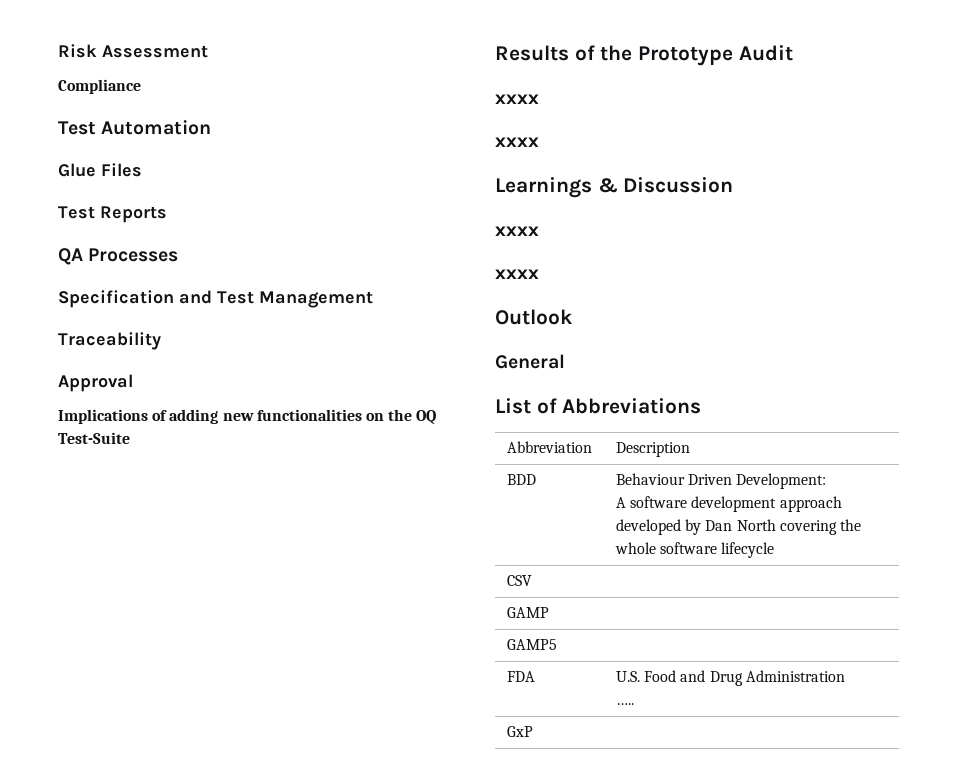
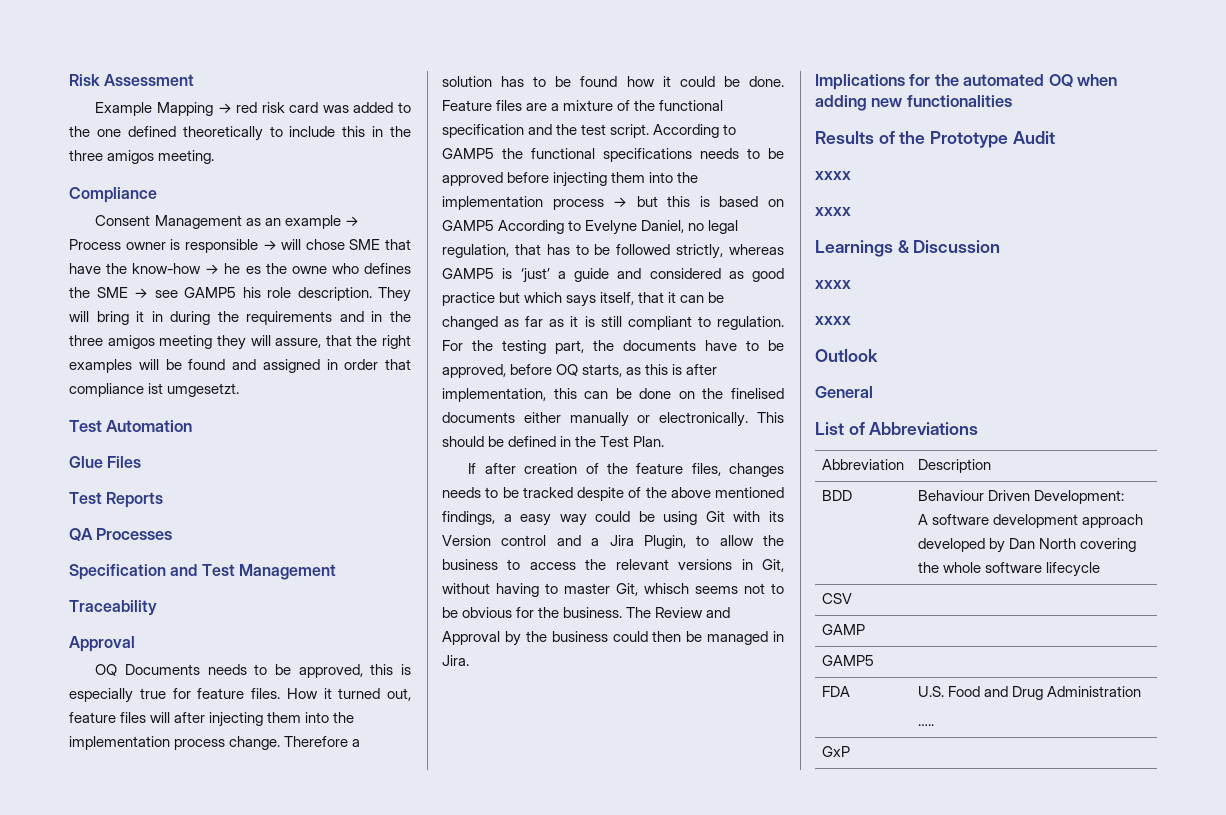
[58,79,141,94] Compliance -> [95,102,412,116] [69,126,411,141] [69,150,215,164] [69,187,157,203] [95,215,359,229] [69,239,411,253] [69,263,411,274] [69,287,411,302] [69,311,411,325] [69,335,411,350] [69,359,411,373] [69,383,240,397] Example Mapping → red risk card was added to the one defined theoretically to include this in the three amigos meeting. // Compliance // Consent Management as an example → Process owner is responsible → will chose SME that have the know-how → he es the owne who defines the SME → see GAMP5 his role description. They will bring it in during the requirements and in the three amigos meeting they will assure, that the right examples will be found and assigned in order that compliance ist umgesetzt.
[58,409,168,424] Implications of -> [95,664,411,678] [69,688,411,703] [69,712,355,727] [69,736,361,750] [442,76,784,87] [442,100,724,111] [442,124,737,138] [442,148,784,162] [442,172,699,187] [442,196,784,210] [442,220,739,235] [442,244,784,259] [442,268,784,283] [442,292,725,307] [442,316,784,330] [442,340,784,354] [442,364,718,378] [442,388,784,402] [442,412,784,427] [442,436,665,447] [468,463,784,477] [442,487,784,501] [442,511,784,526] [442,535,784,549] [442,559,784,572] [442,583,784,597] [442,607,731,618] [442,631,784,646] [442,655,469,666] [815,74,1118,90] OQ Documents needs to be approved, this is especially true for feature files. How it turned out, feature files will after injecting them into the implementation process change. Therefore a solution has to be found how it could be done. Feature files are a mixture of the functional specification and the test script. According to GAMP5 the functional specifications needs to be approved before injecting them into the implementation process → but this is based on GAMP5 According to Evelyne Daniel, no legal regulation, that has to be followed strictly, whereas GAMP5 is ‘just’ a guide and considered as good practice but which says itself, that it can be changed as far as it is still compliant to regulation. For the testing part, the documents have to be approved, before OQ starts, as this is after implementation, this can be done on the finelised documents either manually or electronically. This should be defined in the Test Plan. // If after creation of the feature files, changes needs to be tracked despite of the above mentioned findings, a easy way could be using Git with its Version control and a Jira Plugin, to allow the business to access the relevant versions in Git, without having to master Git, whisch seems not to be obvious for the business. The Review and Approval by the business could then be managed in Jira. // Implications for the automated OQ when
[365,409,437,424] [58,432,130,444] on the OQ Test-Suite -> (1012, 101) none

